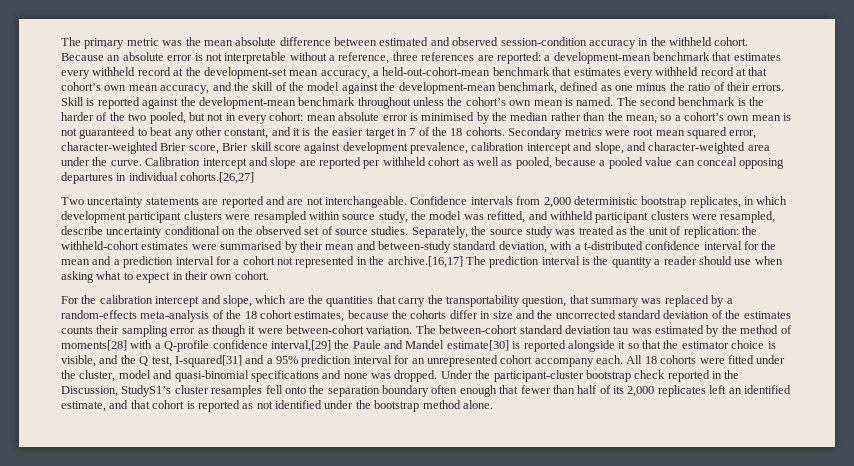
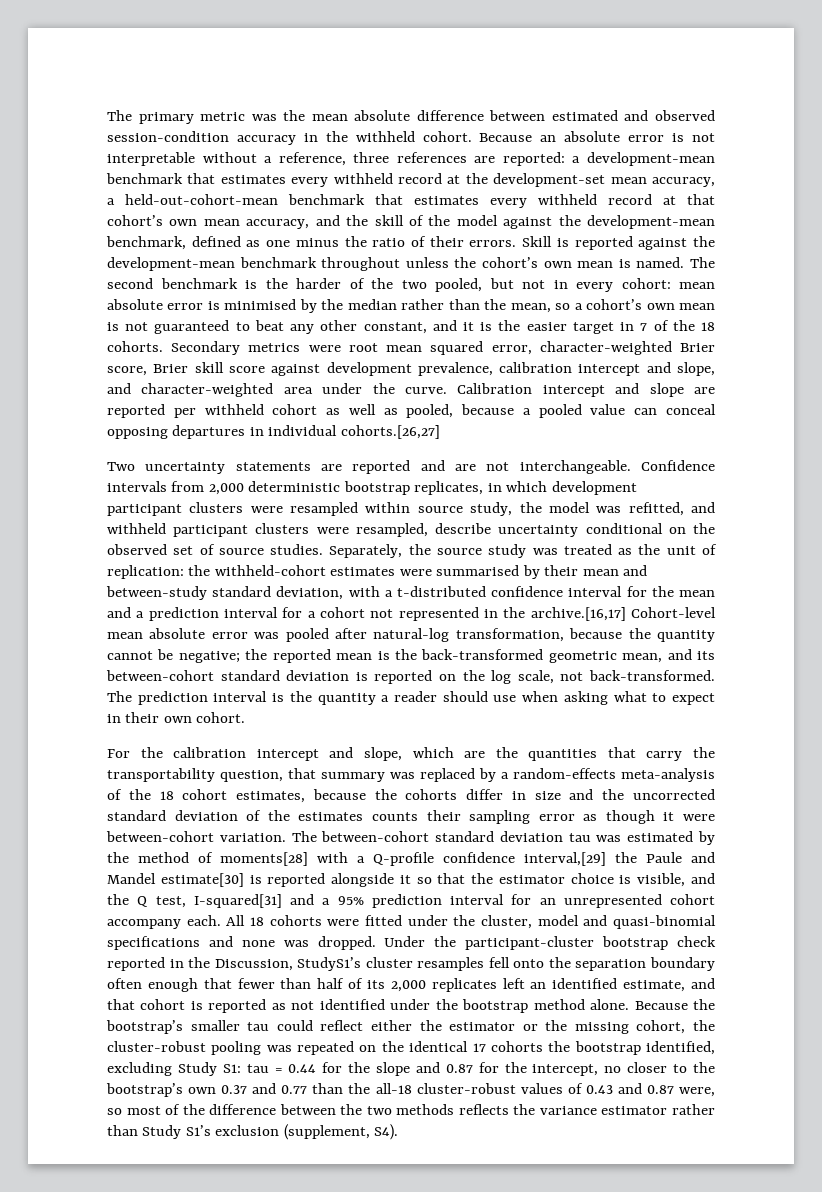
(463, 262) none -> [630,607,716,618] [107,628,715,642] [107,649,715,663] [106,670,716,684] Cohort-level mean absolute error was pooled after natural-log transformation, because the quantity cannot be negative; the reported mean is the back-transformed geometric mean, and its between-cohort standard deviation is reported on the log scale, not back-transformed.
(493, 404) none -> [634,999,715,1010] [106,1020,715,1034] [107,1041,716,1055] [107,1062,715,1076] [106,1083,715,1097] [107,1104,716,1115] [107,1124,399,1140] Because the bootstrap’s smaller tau could reflect either the estimator or the missing cohort, the cluster-robust pooling was repeated on the identical 17 cohorts the bootstrap identified, excluding Study S1: tau = 0.44 for the slope and 0.87 for the intercept, no closer to the bootstrap’s own 0.37 and 0.77 than the all-18 cluster-robust values of 0.43 and 0.87 were, so most of the difference between the two methods reflects the variance estimator rather than Study S1’s exclusion (supplement, S4).

